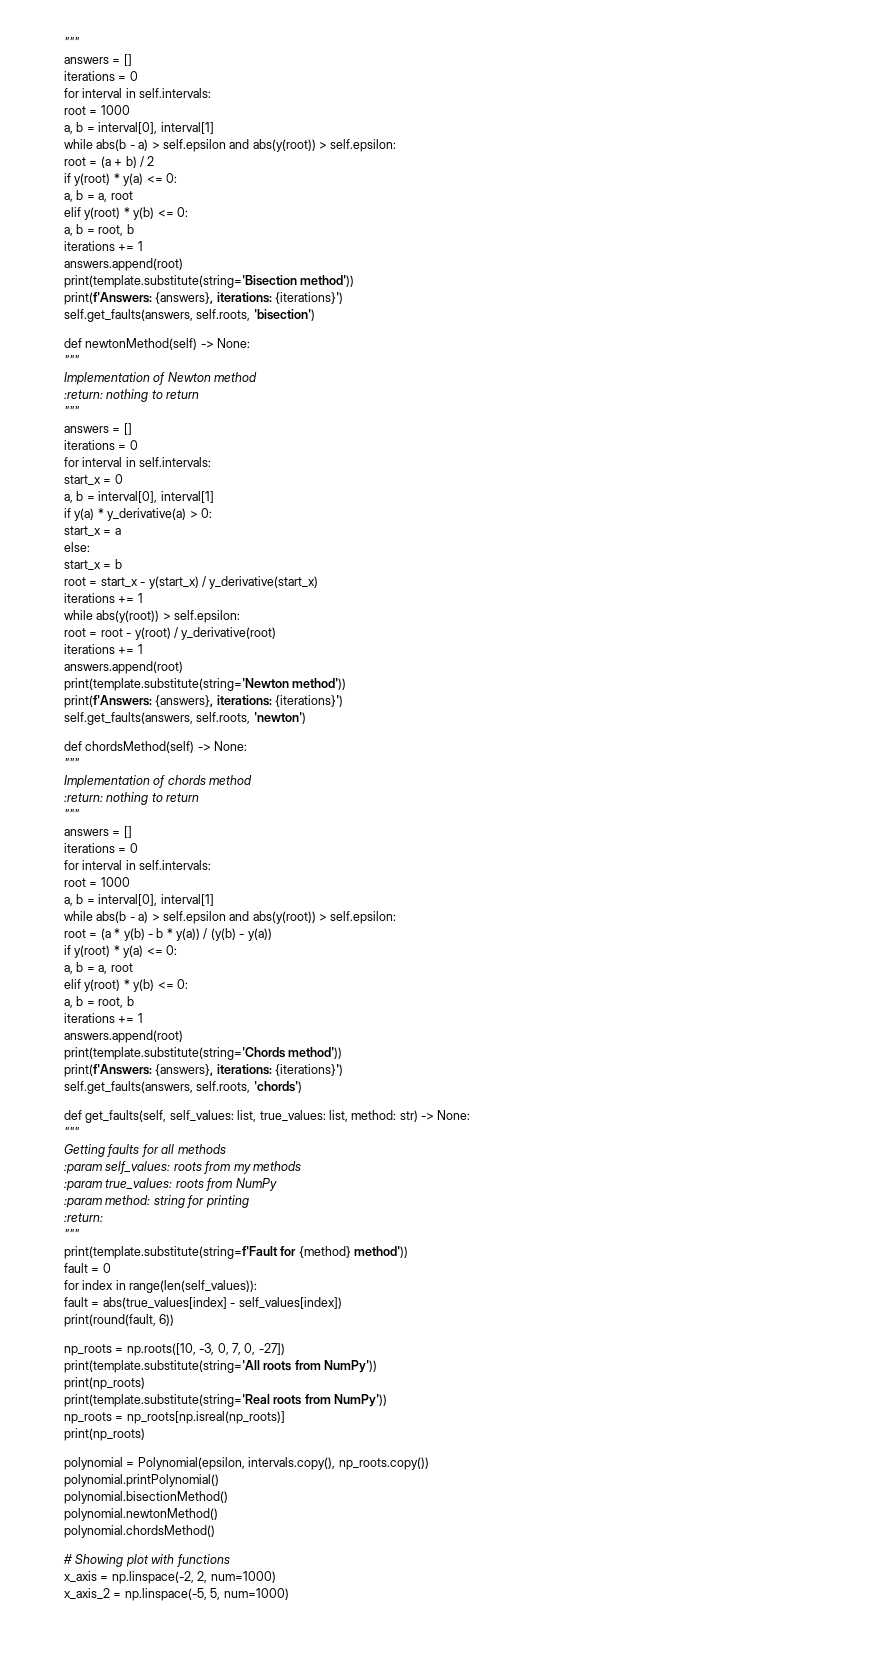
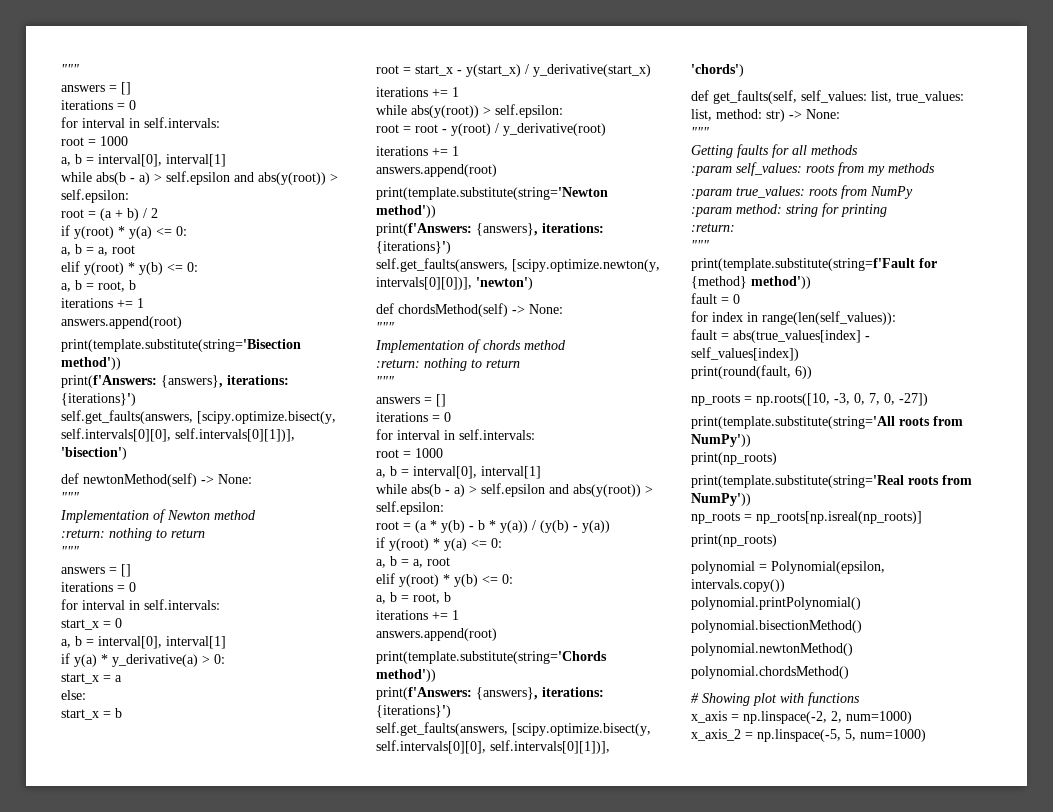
[196,309,251,321] self.roots, -> [197,411,336,424] [61,428,295,442] [scipy.optimize.bisect(y, self.intervals[0][0], self.intervals[0][1])],
[196,712,251,724] self.roots, -> [512,259,660,272] [376,277,472,290] [scipy.optimize.newton(y, intervals[0][0])],
[196,1081,251,1093] self.roots, -> [512,723,651,736] [376,740,610,754] [scipy.optimize.bisect(y, self.intervals[0][0], self.intervals[0][1])],
[248,1457,429,1470] intervals.copy(), np_roots.copy()) -> [691,579,785,592] intervals.copy())

